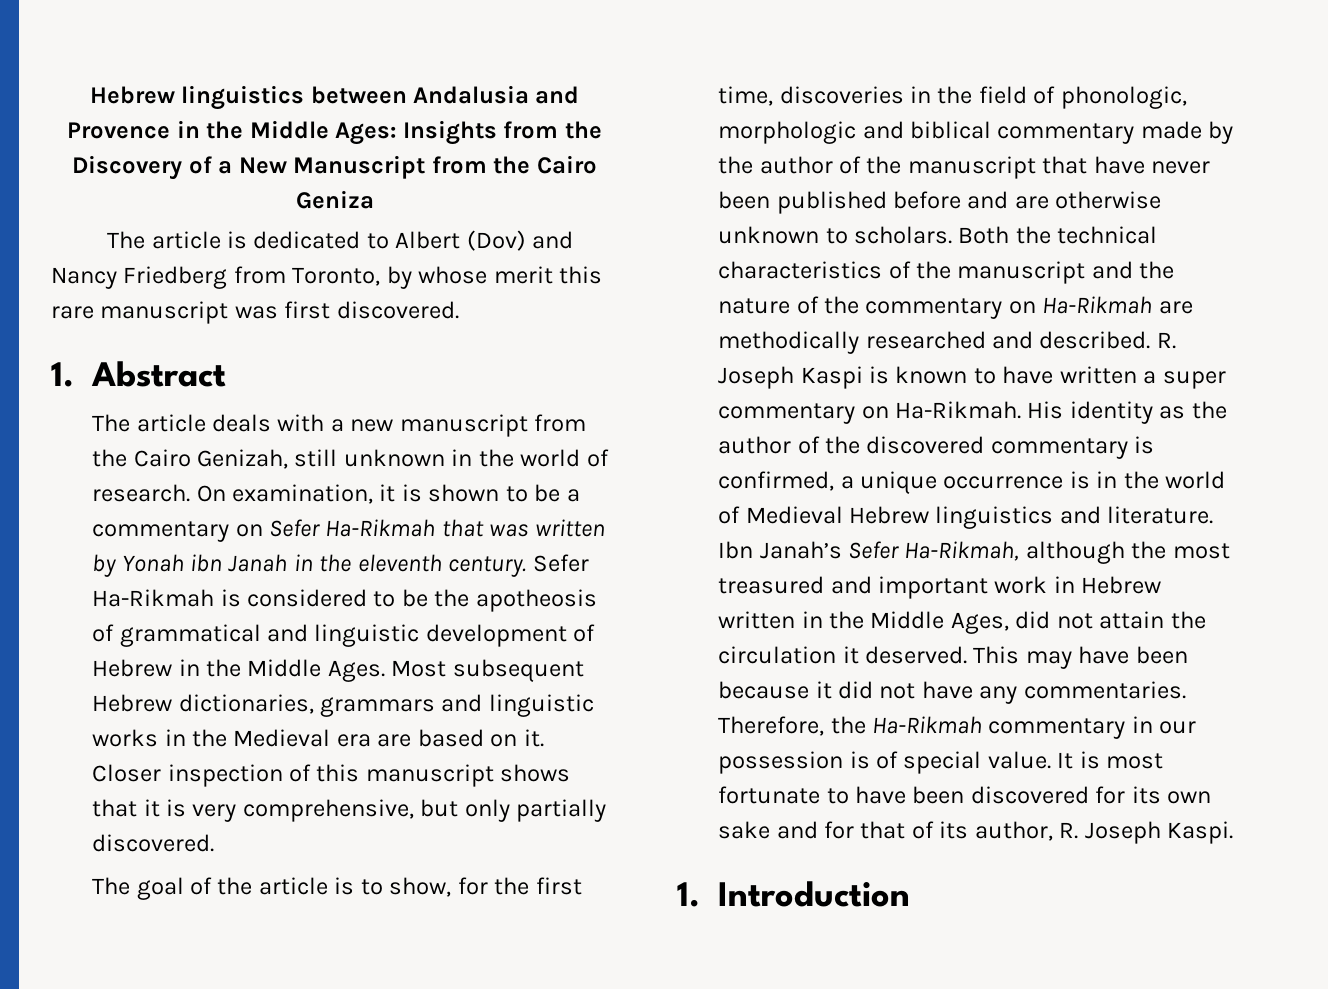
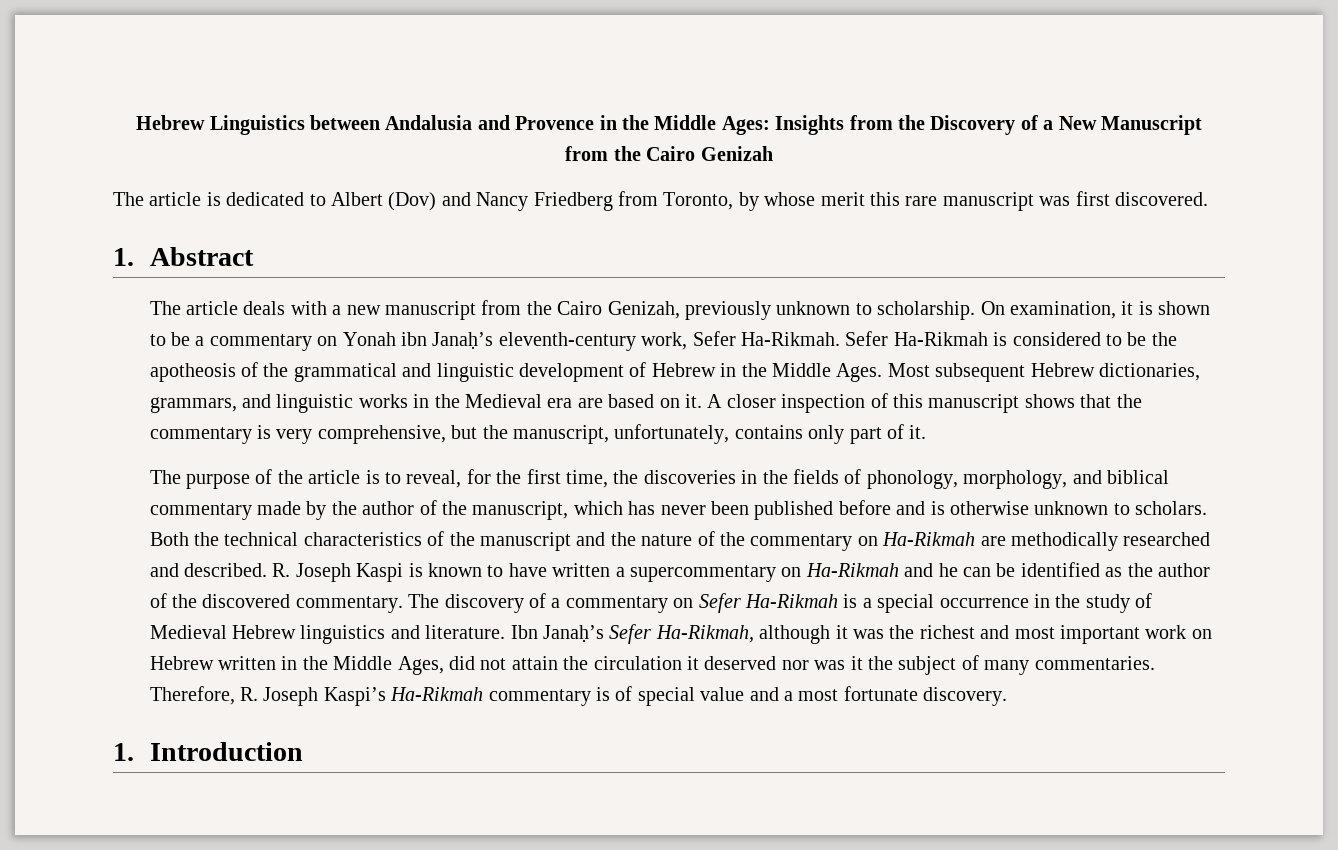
[89,85,305,110] Hebrew linguistics -> [136,115,305,135] Hebrew Linguistics
[295,190,374,209] Geniza -> [700,146,773,161] Genizah
[294,449,609,467] [92,484,191,502] still unknown in the world of research. -> [684,301,976,320] previously unknown to scholarship.
[268,519,605,537] [92,554,527,577] Sefer Ha-Rikmah that was written by Yonah ibn Janah in the eleventh century. -> [342,331,840,351] Yonah ibn Janaḥ’s eleventh-century work, Sefer Ha-Rikmah.
(115, 633) none -> [263,363,289,377] the
[319,697,435,717] grammars -> [149,397,237,413] grammars,
[92,764,162,782] Closer -> [707,394,776,408] A closer
[143,799,160,817] it -> [1116,394,1142,408] [149,427,252,444] the commentary
[464,799,607,822] [92,834,215,852] [92,877,184,900] only partially discovered. // The goal -> [482,424,927,444] [149,470,250,489] the manuscript, unfortunately, contains only part of it. // The purpose
[389,877,452,897] show, -> [406,470,462,488] reveal,
(774, 96) none -> [613,470,639,484] the
[978,86,1187,109] [718,121,857,144] field of phonologic, morphologic -> [792,469,1068,489] fields of phonology, morphology,
[907,156,1145,179] manuscript that have -> [472,501,656,520] manuscript, which has
[1014,196,1049,209] are -> [930,501,945,515] is
[1162,371,1226,389] [718,401,1153,424] super commentary on Ha-Rikmah. His identity -> [629,562,1100,582] supercommentary on Ha-Rikmah and he can be identified
[990,436,1155,459] [718,471,1226,494] commentary is confirmed, a unique occurrence is in the world -> [295,593,1130,613] commentary. The discovery of a commentary on Sefer Ha-Rikmah is a special occurrence in the study
[759,541,842,559] Janah’s -> [542,625,604,642] Janaḥ’s
[1131,541,1230,559] [718,576,872,594] the most treasured and -> [835,625,1055,639] it was the richest and most
[1053,576,1075,593] in -> [1191,629,1212,639] on
[864,646,1188,669] [718,681,1186,704] [718,716,1197,739] [718,751,1164,774] [718,786,1212,804] [718,821,1234,844] deserved. This may have been because it did not have any commentaries. Therefore, the Ha-Rikmah commentary in our possession is of special value. It is most fortunate to have been discovered for its own sake and for that of its author, R. Joseph Kaspi. -> [704,655,1155,675] [149,686,1008,706] deserved nor was it the subject of many commentaries. Therefore, R. Joseph Kaspi’s Ha-Rikmah commentary is of special value and a most fortunate discovery.

